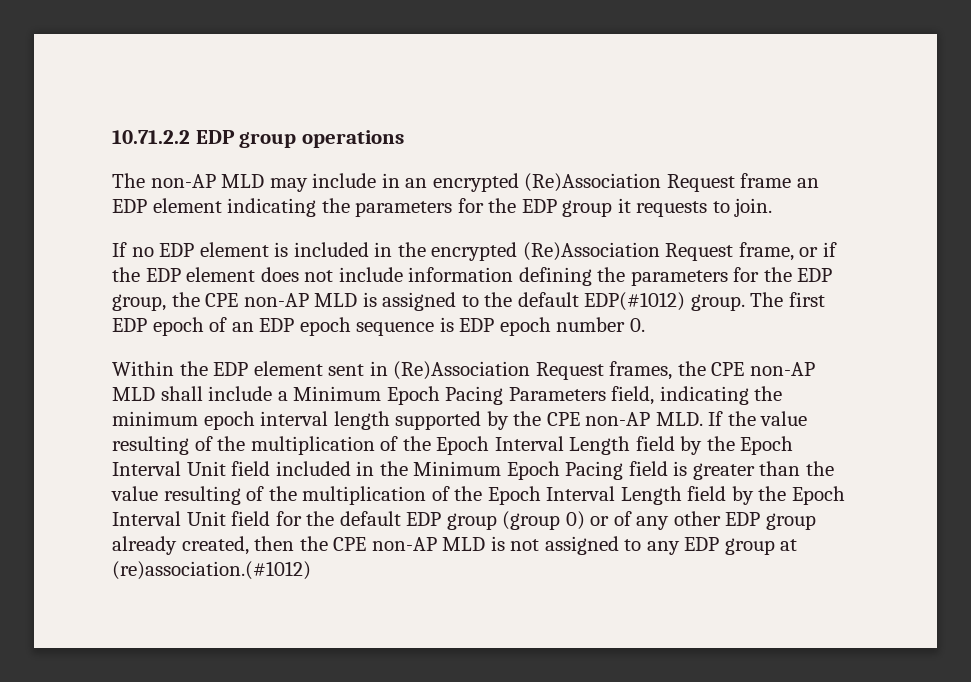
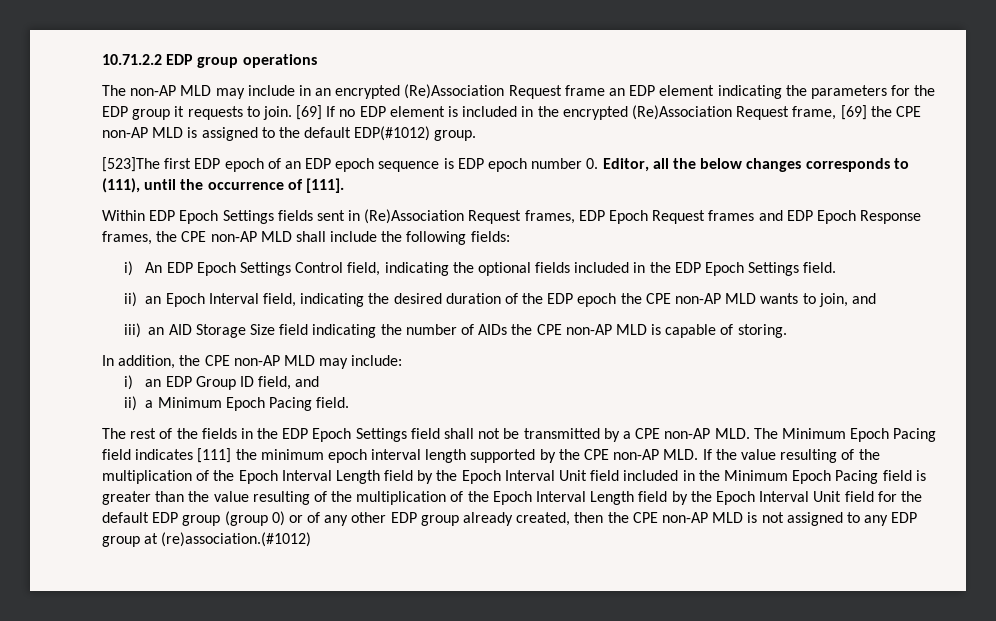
(773, 207) // -> [296,105,323,120] [69]
[799,242,837,257] [112,267,833,286] [112,294,166,311] or if the EDP element does not include information defining the parameters for the EDP group, -> [840,105,867,120] [69]
[750,292,784,307] The -> [102,157,160,172] // [523]The
[112,361,323,376] // Within the EDP element -> [602,158,909,172] [102,178,344,193] [102,210,313,224] Editor, all the below changes corresponds to (111), until the occurrence of [111]. // Within EDP Epoch Settings fields
(673, 370) none -> [578,210,922,224] [102,231,152,245] EDP Epoch Request frames and EDP Epoch Response frames,
[277,386,749,405] a Minimum Epoch Pacing Parameters field, indicating -> [381,231,510,245] [123,261,837,276] [123,292,876,307] [123,323,787,338] [102,355,403,369] [123,375,320,390] [123,396,350,411] [102,428,937,442] [102,448,232,463] the following fields: // i) An EDP Epoch Settings Control field, indicating the optional fields included in the EDP Epoch Settings field. // ii) an Epoch Interval field, indicating the desired duration of the EDP epoch the CPE non-AP MLD wants to join, and // iii) an AID Storage Size field indicating the number of AIDs the CPE non-AP MLD is capable of storing. // In addition, the CPE non-AP MLD may include: // i) an EDP Group ID field, and // ii) a Minimum Epoch Pacing field. // The rest of the fields in the EDP Epoch Settings field shall not be transmitted by a CPE non-AP MLD. The Minimum Epoch Pacing field indicates [111]

